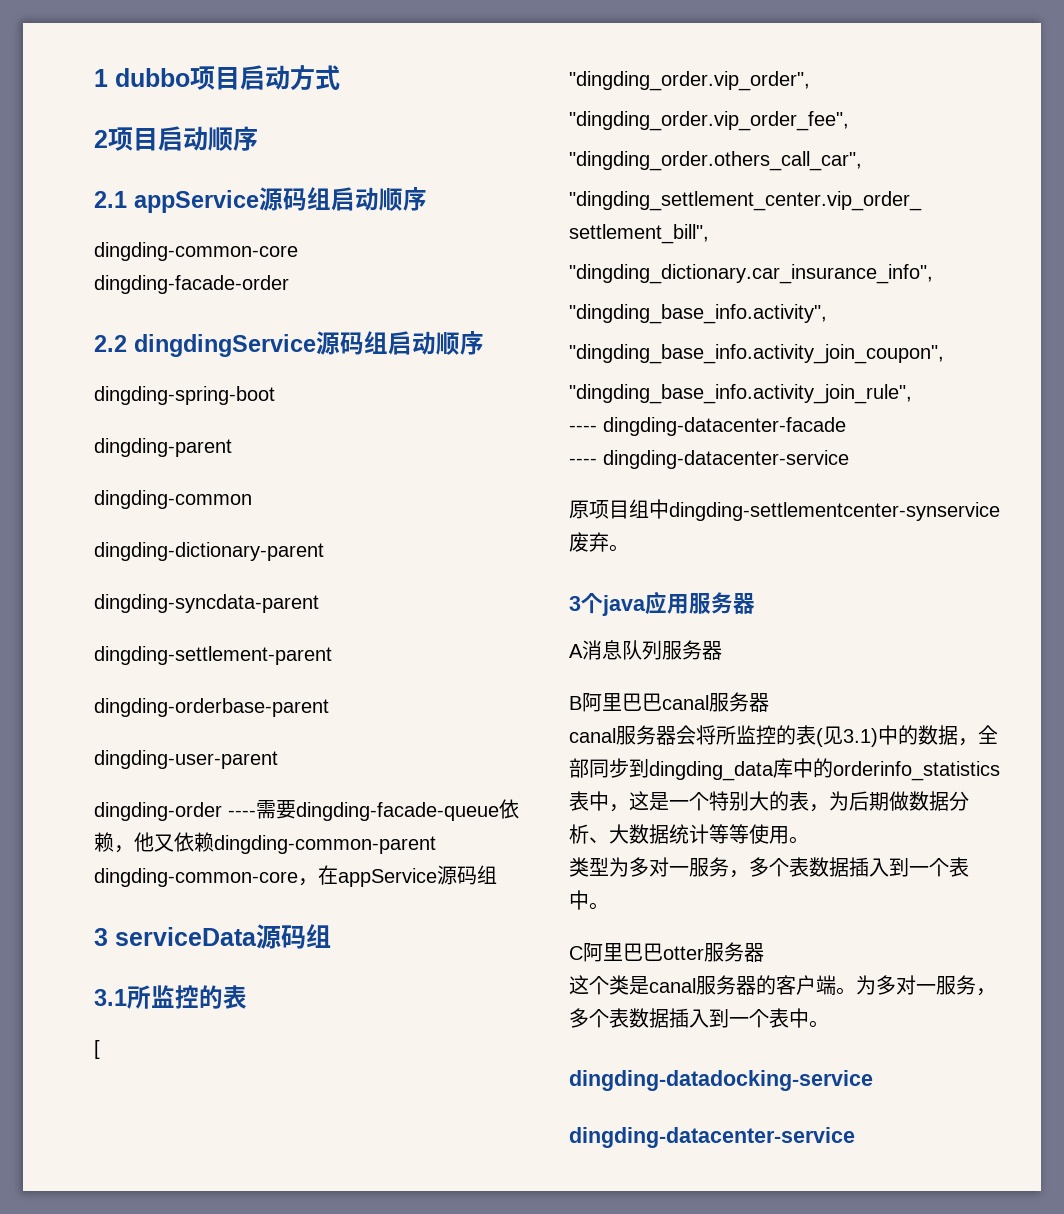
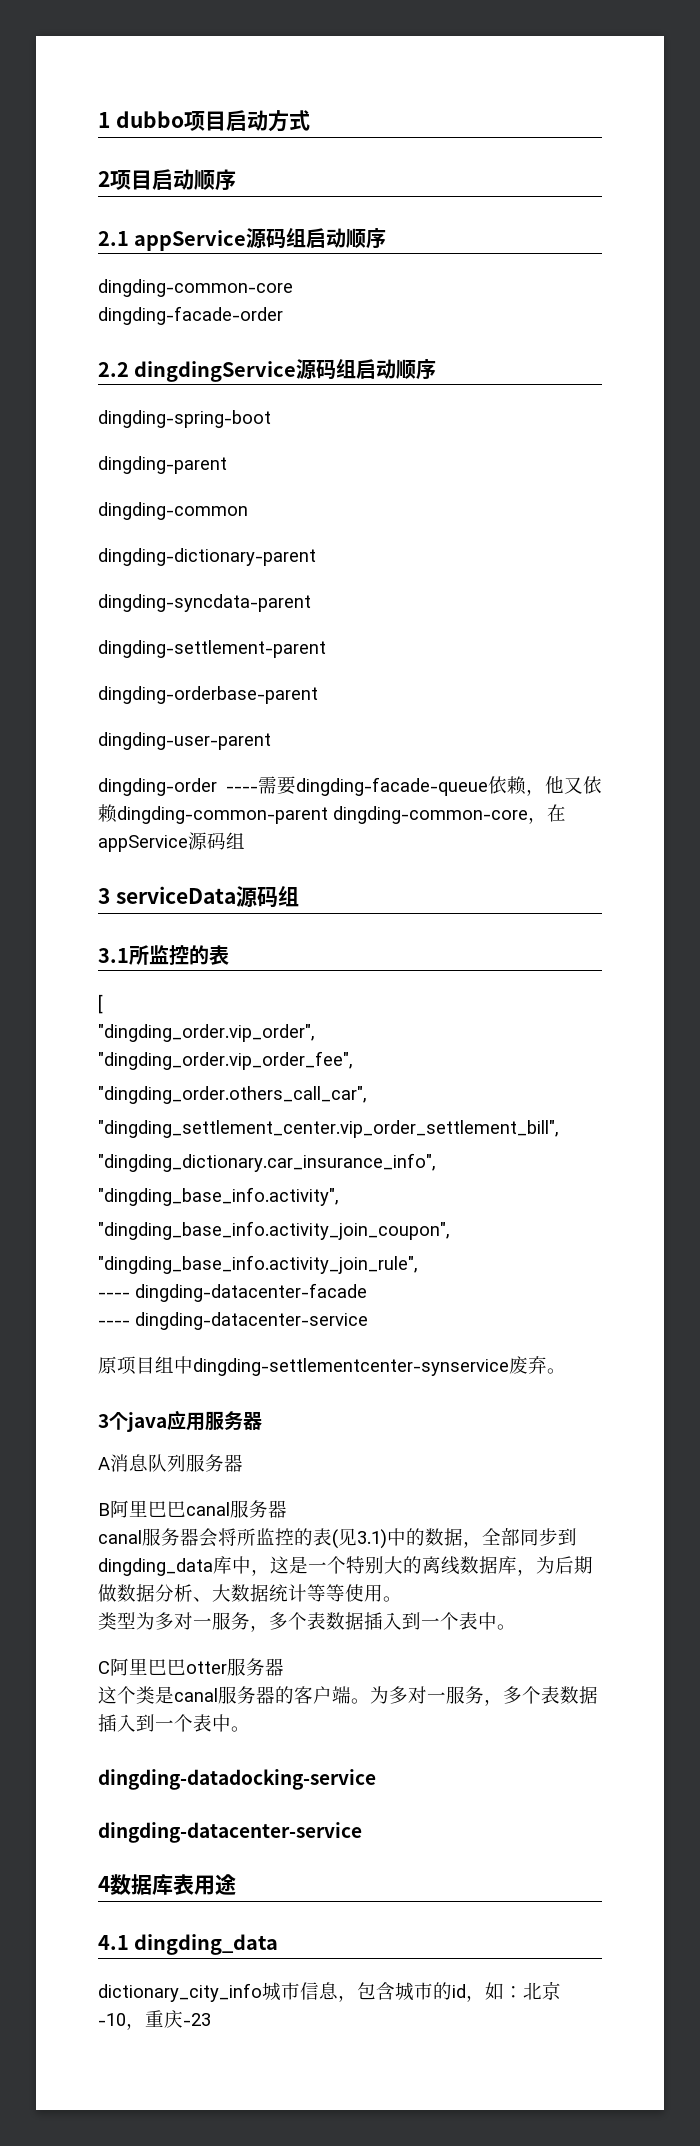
[813,758,1000,781] [569,791,609,811] 的orderinfo_statistics表中 -> (251, 1565) none
[789,791,809,811] 表 -> [422,1556,517,1575] 离线数据库
(855, 1137) none -> [98,1874,236,1895] [98,1934,279,1955] [98,1981,561,2002] [98,2010,211,2030] // 4数据库表用途 // 4.1 dingding_data // dictionary_city_info城市信息，包含城市的id，如：北京-10，重庆-23

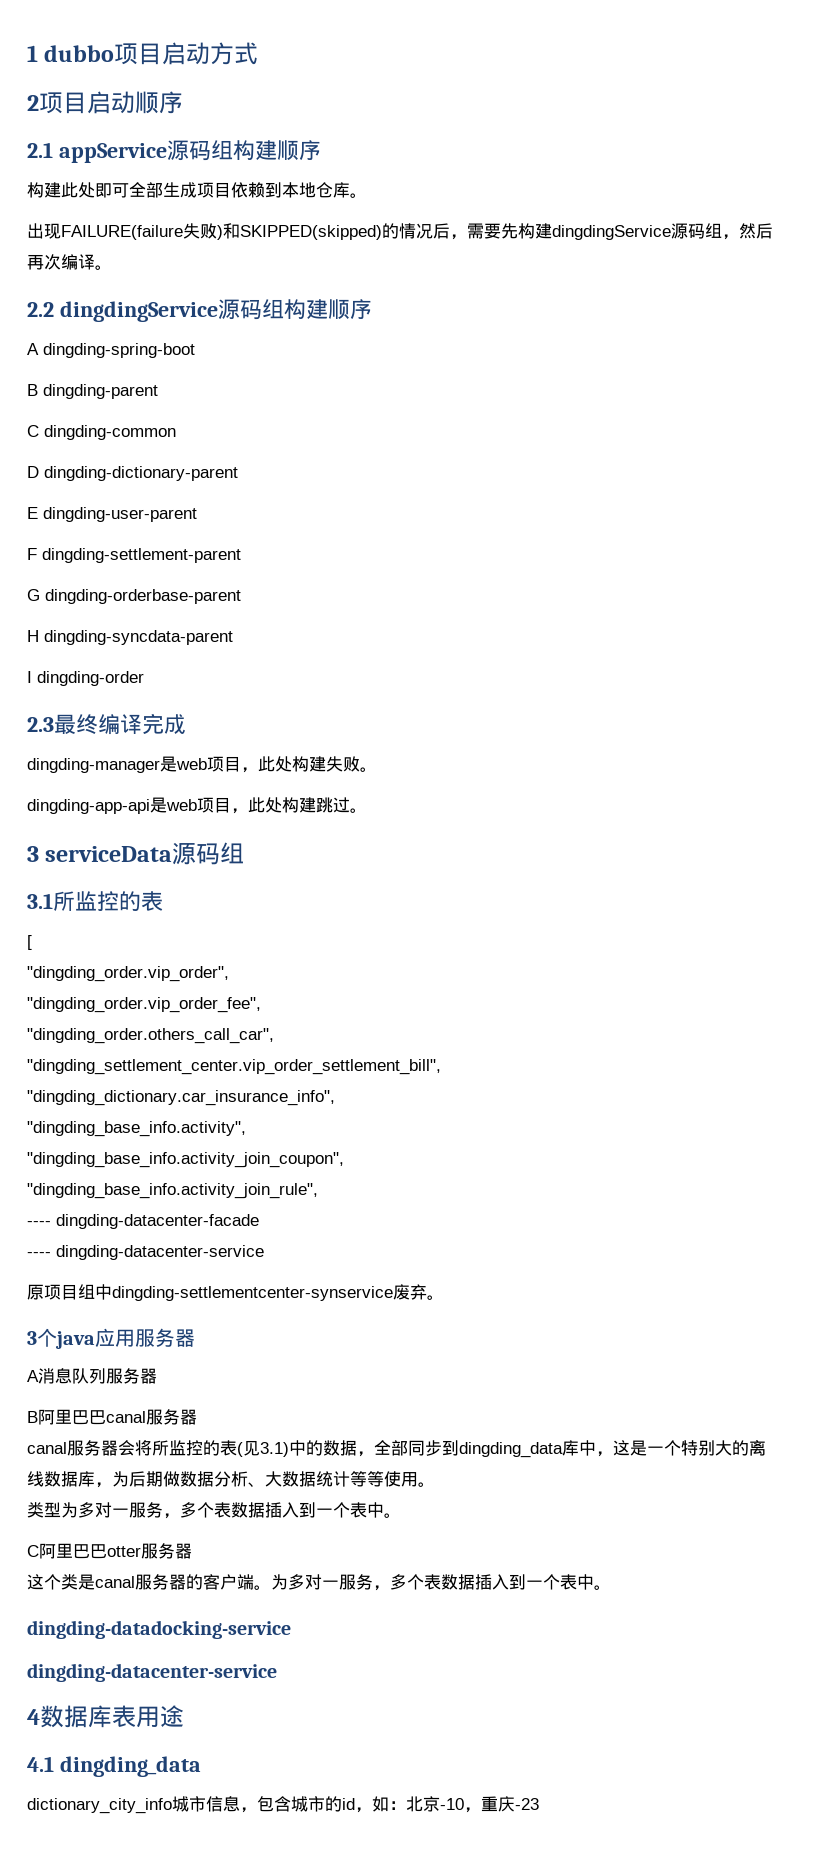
[306,228,387,249] [98,279,293,297] [98,306,283,325] 启动顺序 // dingding-common-core // dingding-facade-order -> [232,140,321,160] [27,182,367,198] [27,223,773,240] [27,254,112,270] 构建顺序 // 构建此处即可全部生成项目依赖到本地仓库。 // 出现FAILURE(failure失败)和SKIPPED(skipped)的情况后，需要先构建dingdingService源码组，然后再次编译。
[356,359,437,380] 启动顺序 // -> [283,299,372,319] [27,343,39,355] 构建顺序 // A
(271, 419) none -> [27,384,38,396] B
(227, 465) none -> [27,425,39,437] C
(248, 511) none -> [27,466,39,478] D
[98,594,311,612] [98,640,326,658] [98,686,318,704] [98,732,271,750] [98,776,602,796] [98,804,566,824] [98,832,245,852] dingding-syncdata-parent // dingding-settlement-parent // dingding-orderbase-parent // dingding-user-parent // dingding-order ----需要dingding-facade-queue依赖，他又依赖dingding-common-parent dingding-common-core，在appService源码组 -> [27,507,197,522] [27,548,241,563] [27,589,241,604] [27,630,233,645] [27,671,144,686] [27,713,186,735] [27,756,377,773] [27,797,367,814] E dingding-user-parent // F dingding-settlement-parent // G dingding-orderbase-parent // H dingding-syncdata-parent // I dingding-order // 2.3最终编译完成 // dingding-manager是web项目，此处构建失败。 // dingding-app-api是web项目，此处构建跳过。

